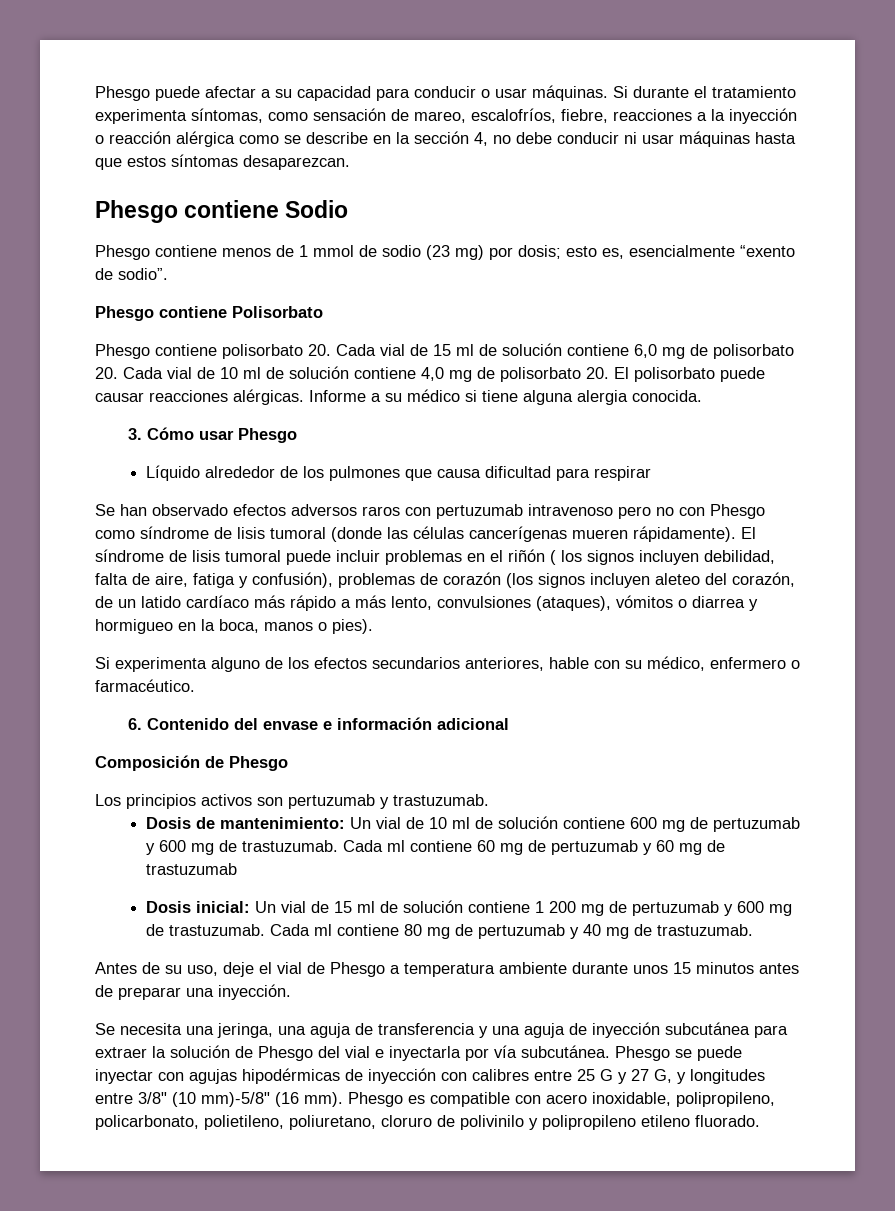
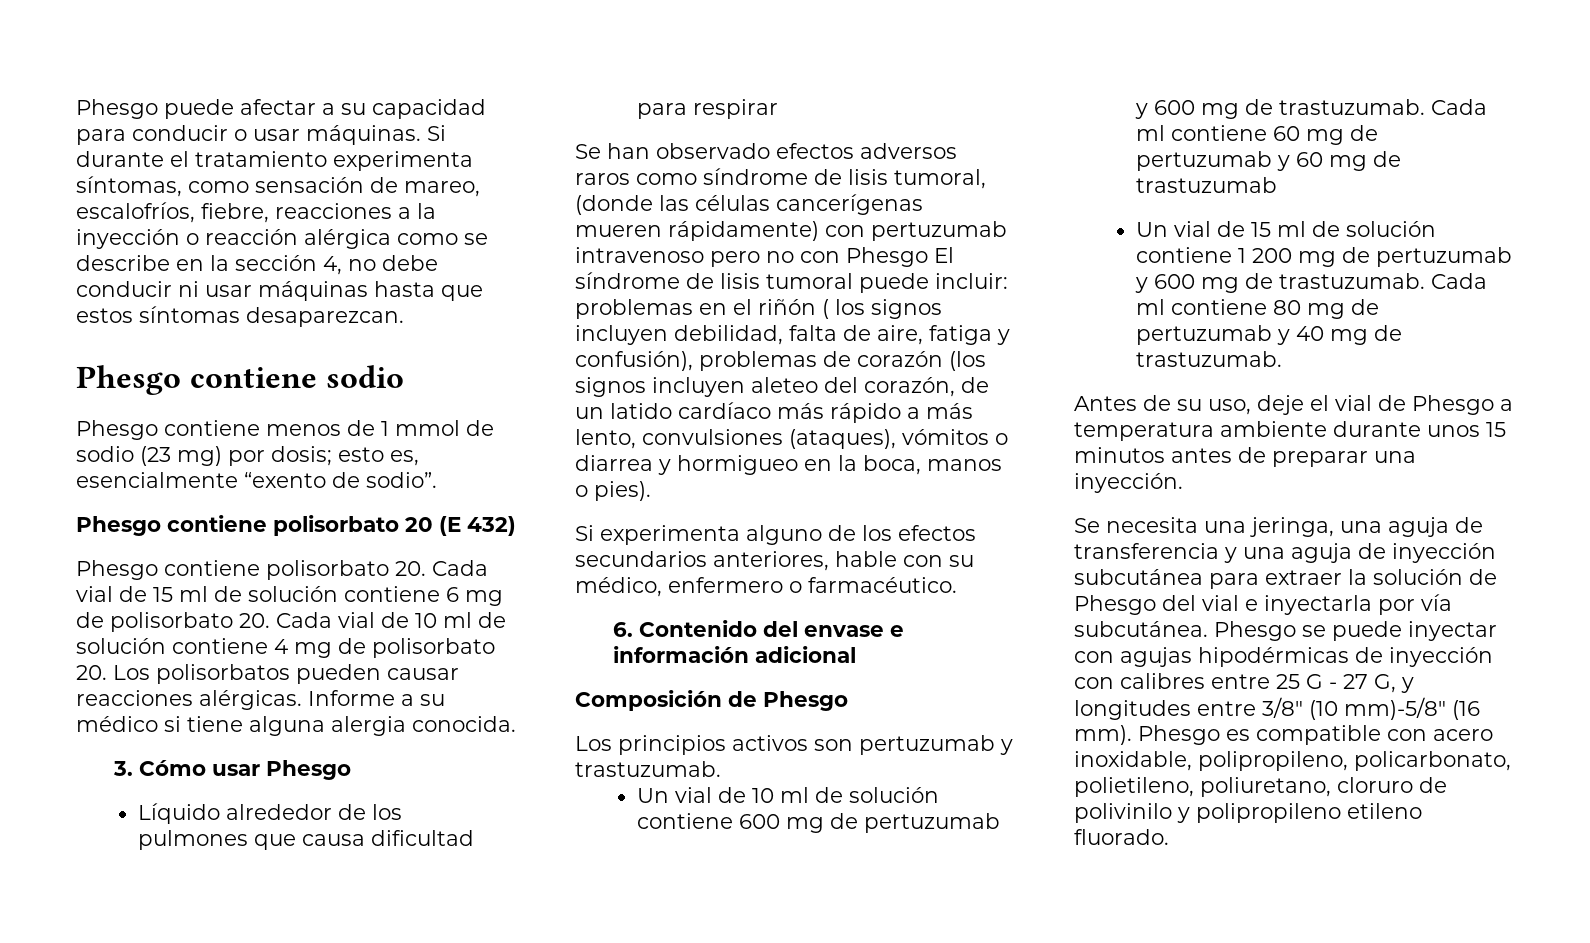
[285,200,349,218] Sodio -> [325,365,404,388] sodio
[232,306,323,318] Polisorbato -> [273,515,516,536] polisorbato 20 (E 432)
[634,344,657,358] 6,0 -> [446,587,459,602] 6
[421,367,765,382] 4,0 mg de polisorbato 20. El polisorbato puede -> [274,638,495,658] [76,664,381,684] 4 mg de polisorbato 20. Los polisorbatos pueden
(400, 511) none -> [636,168,986,189] [575,194,923,215] [575,221,819,241] como síndrome de lisis tumoral, (donde las células cancerígenas mueren rápidamente)
[95,526,736,542] como síndrome de lisis tumoral (donde las células cancerígenas mueren rápidamente). -> (928, 257) none
[336,550,380,562] incluir -> [935,273,1008,289] incluir:
[145,817,345,829] Dosis de mantenimiento: -> (721, 769) none
[145,901,250,913] Dosis inicial: -> (1277, 185) none
[618,1072,627,1084] y -> [1329,682,1337,689] -

